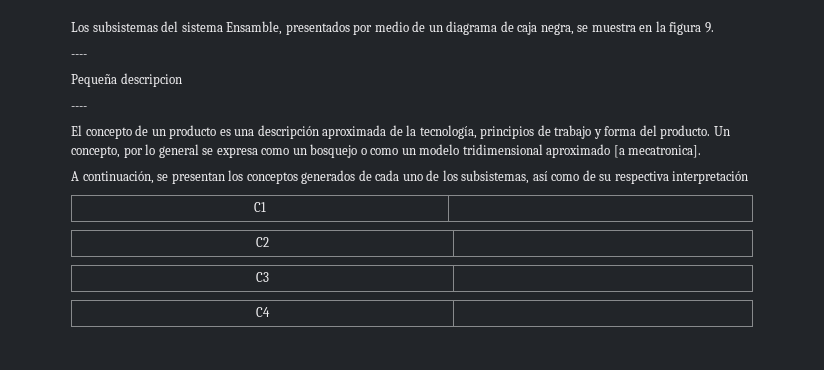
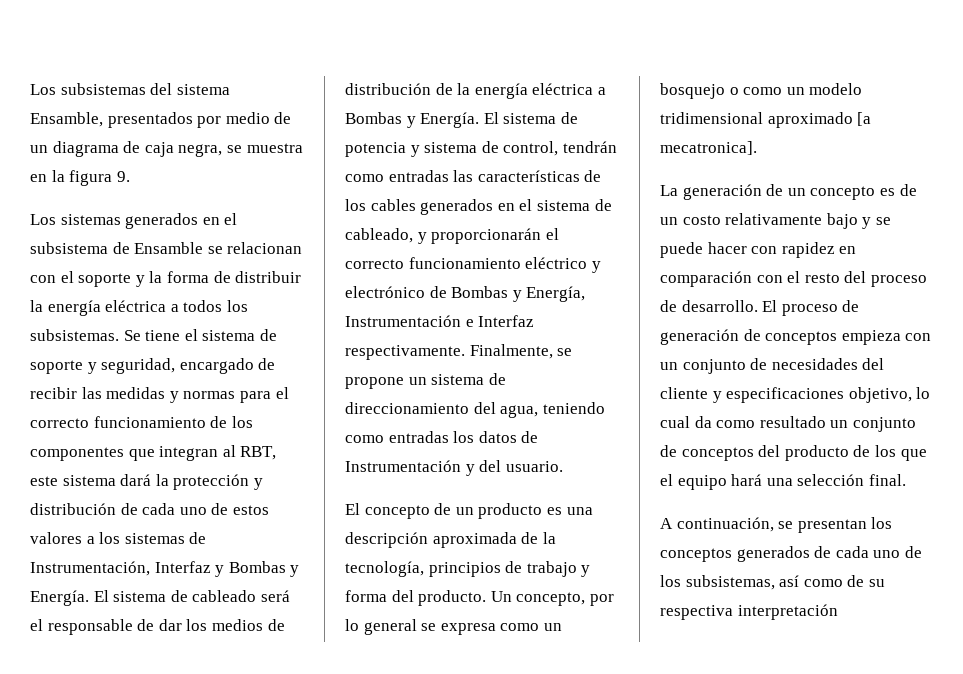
[71,54,87,58] [71,73,182,87] [71,106,87,110] ---- // Pequeña descripcion // ---- -> [30,213,238,229] [30,242,303,254] [30,271,302,287] [30,300,248,316] [30,329,277,341] [30,358,276,374] [30,387,289,403] [30,416,253,428] [30,445,277,461] [30,474,263,490] [30,503,269,515] [30,532,207,544] [30,561,300,577] [30,590,290,606] [30,619,285,635] [345,83,606,99] [345,112,578,128] [345,141,617,157] [345,170,602,182] [345,199,612,215] [345,228,559,244] [345,257,601,273] [345,286,586,302] [345,315,535,327] [345,344,573,360] [345,373,506,389] [345,402,605,418] [345,431,539,443] [345,460,563,476] Los sistemas generados en el subsistema de Ensamble se relacionan con el soporte y la forma de distribuir la energía eléctrica a todos los subsistemas. Se tiene el sistema de soporte y seguridad, encargado de recibir las medidas y normas para el correcto funcionamiento de los componentes que integran al RBT, este sistema dará la protección y distribución de cada uno de estos valores a los sistemas de Instrumentación, Interfaz y Bombas y Energía. El sistema de cableado será el responsable de dar los medios de distribución de la energía eléctrica a Bombas y Energía. El sistema de potencia y sistema de control, tendrán como entradas las características de los cables generados en el sistema de cableado, y proporcionarán el correcto funcionamiento eléctrico y electrónico de Bombas y Energía, Instrumentación e Interfaz respectivamente. Finalmente, se propone un sistema de direccionamiento del agua, teniendo como entradas los datos de Instrumentación y del usuario.
(702, 151) none -> [660,184,917,200] [660,213,891,229] [660,242,857,258] [660,271,927,287] [660,300,860,316] [660,329,932,345] [660,358,885,374] [660,387,931,403] [660,416,916,432] [660,445,927,461] [660,474,906,490] // La generación de un concepto es de un costo relativamente bajo y se puede hacer con rapidez en comparación con el resto del proceso de desarrollo. El proceso de generación de conceptos empieza con un conjunto de necesidades del cliente y especificaciones objetivo, lo cual da como resultado un conjunto de conceptos del producto de los que el equipo hará una selección final.
[254,202,266,212] [256,237,269,247] [256,272,269,282] [256,307,270,317] // C1 | // C2 | // C3 | // C4 | -> (838, 612) none

